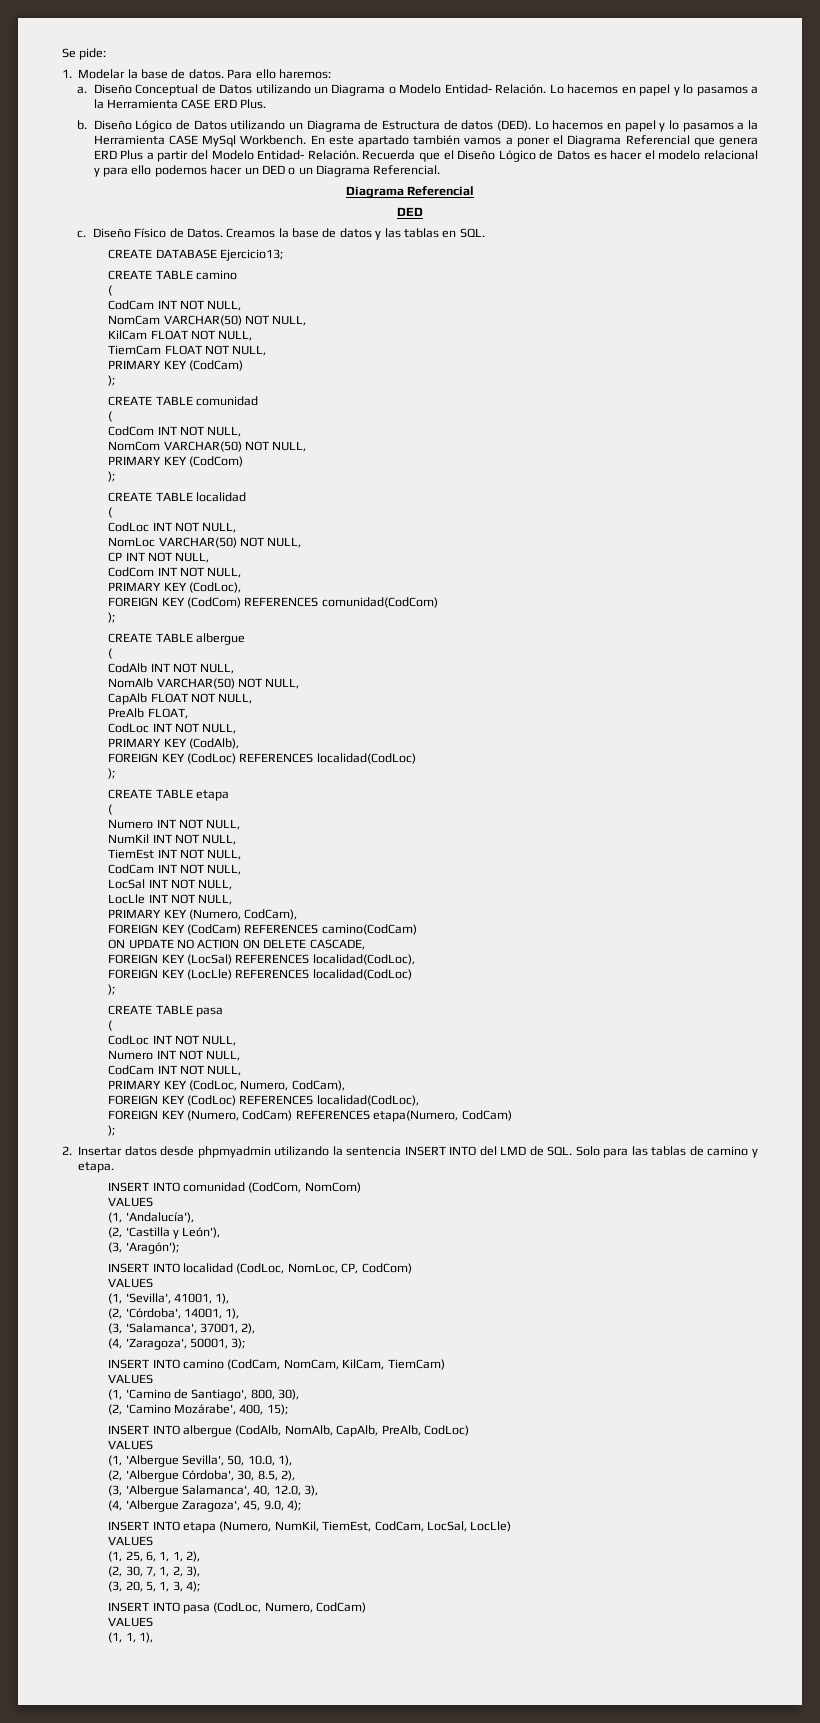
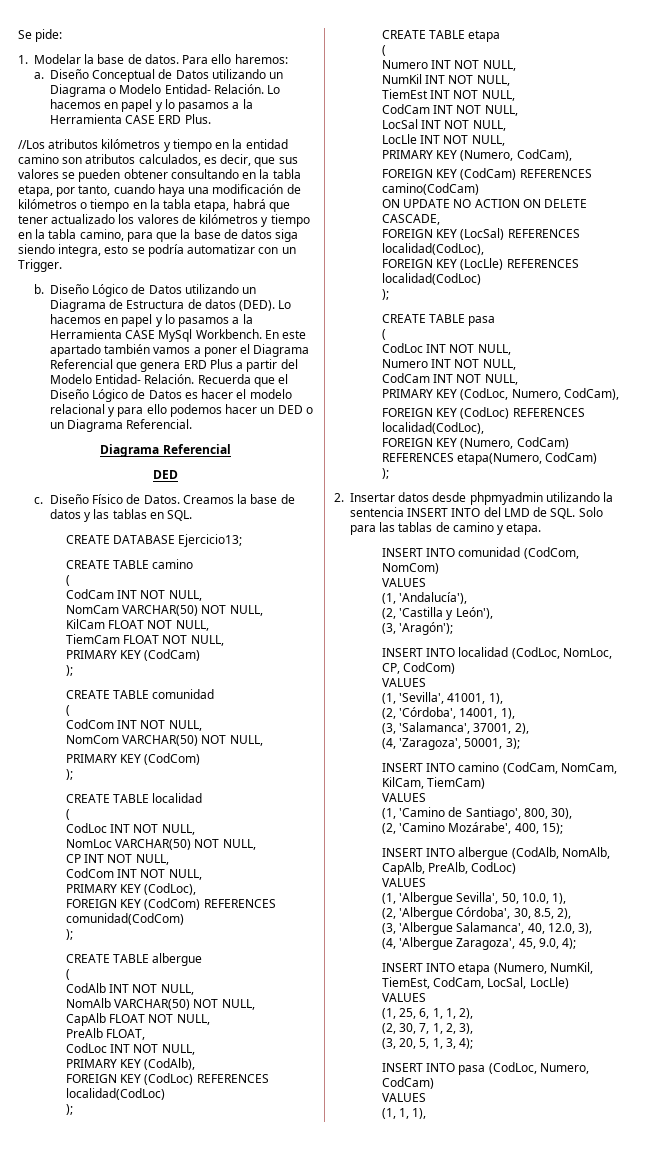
(267, 104) none -> [18,139,288,152] [18,154,298,167] [18,169,301,182] [18,184,301,197] [18,199,290,212] [18,214,310,227] [18,229,299,242] [18,244,296,257] [18,259,62,272] // //Los atributos kilómetros y tiempo en la entidad camino son atributos calculados, es decir, que sus valores se pueden obtener consultando en la tabla etapa, por tanto, cuando haya una modificación de kilómetros o tiempo en la tabla etapa, habrá que tener actualizado los valores de kilómetros y tiempo en la tabla camino, para que la base de datos siga siendo integra, esto se podría automatizar con un Trigger.

